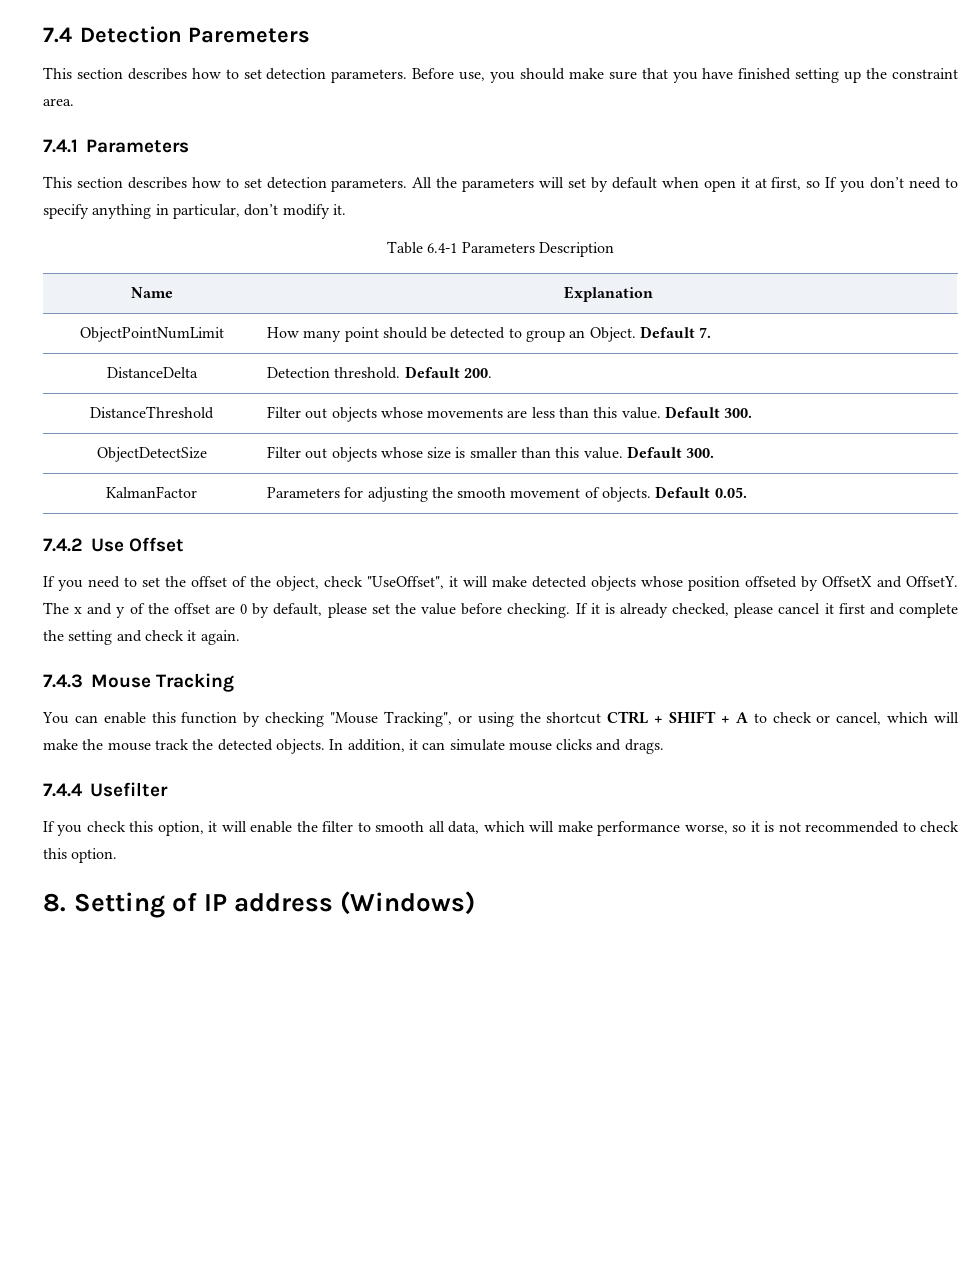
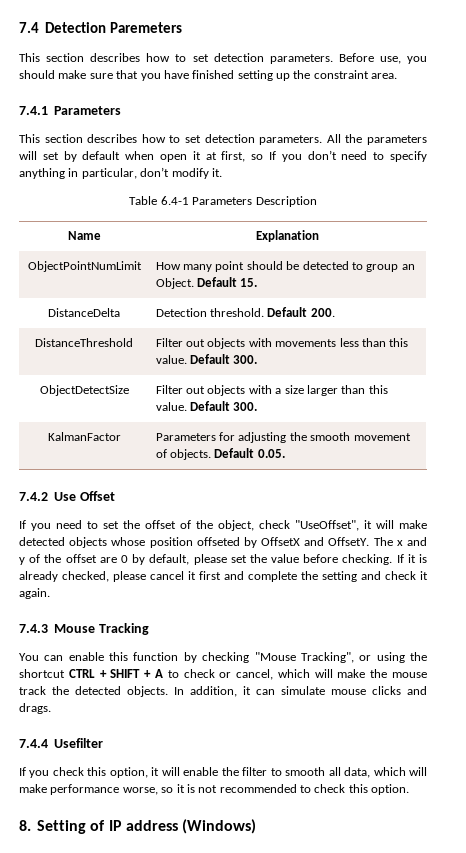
[699,327,712,338] 7. -> [240,278,258,287] 15.
[380,407,528,418] whose movements are -> [248,338,337,347] with movements
[380,447,517,459] whose size is smaller -> [248,385,338,396] with a size larger

